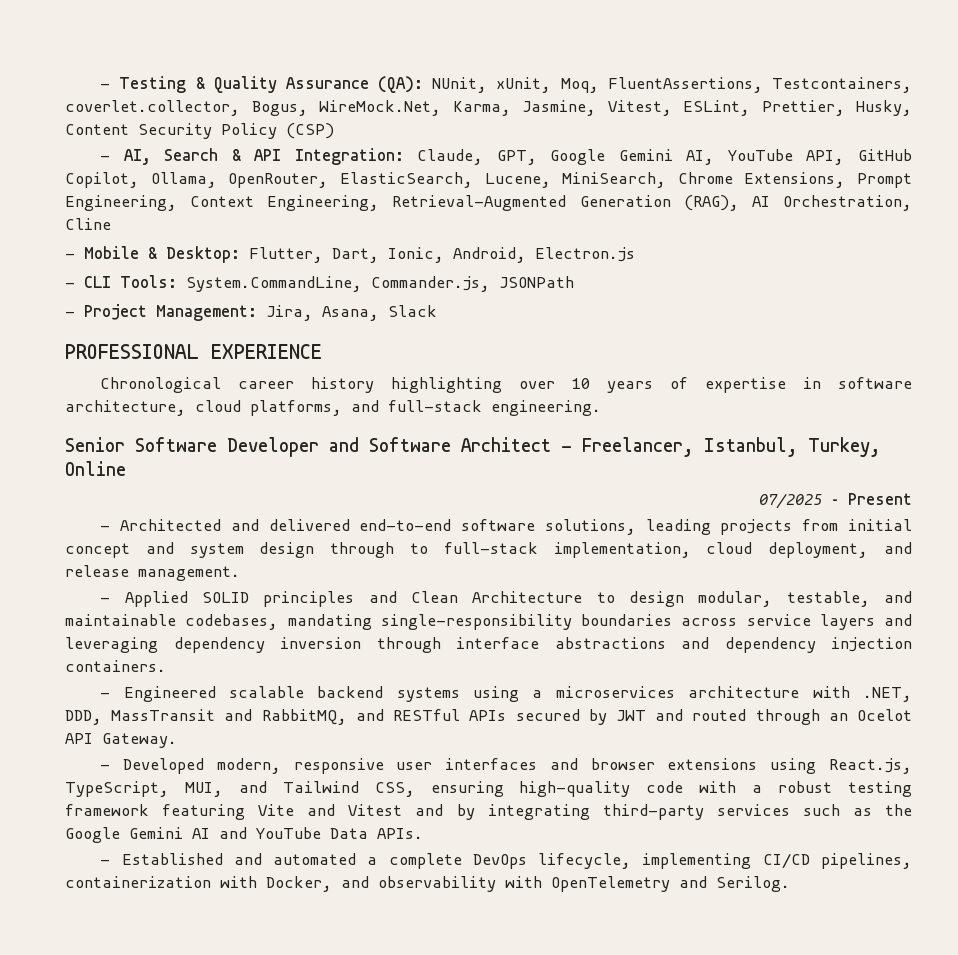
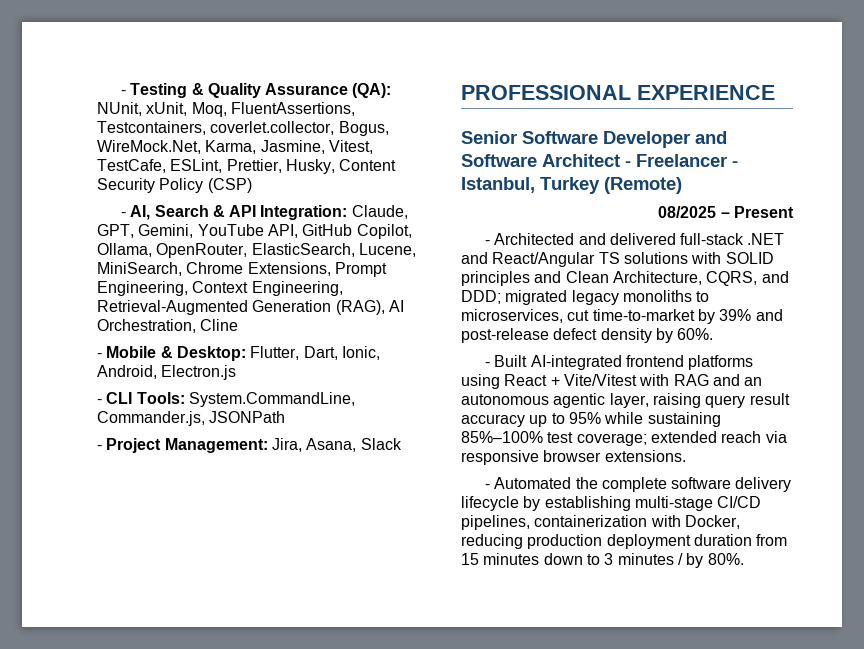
(672, 108) none -> [97,159,166,173] TestCafe,
[550,149,715,165] Google Gemini AI, -> [138,224,194,238] Gemini,
[100,377,912,393] [65,400,601,416] // Chronological career history highlighting over 10 years of expertise in software architecture, cloud platforms, and full-stack engineering. -> (775, 92) none
[582,437,881,457] [65,461,126,476] [759,493,822,509] Freelancer, Istanbul, Turkey, Online // 07/2025 -> [636,154,738,167] [461,177,682,194] [658,206,717,218] Freelancer - Istanbul, Turkey (Remote) // 08/2025
[359,519,912,535] [65,542,912,558] [65,565,240,581] [100,591,912,607] [65,614,912,630] [65,637,912,653] [65,660,166,672] [100,686,913,702] [65,709,912,725] [65,733,177,748] [100,758,912,774] [65,781,912,797] [65,804,913,820] [65,827,423,843] [100,853,752,869] end-to-end software solutions, leading projects from initial concept and system design through to full-stack implementation, cloud deployment, and release management. // - Applied SOLID principles and Clean Architecture to design modular, testable, and maintainable codebases, mandating single-responsibility boundaries across service layers and leveraging dependency inversion through interface abstractions and dependency injection containers. // - Engineered scalable backend systems using a microservices architecture with .NET, DDD, MassTransit and RabbitMQ, and RESTful APIs secured by JWT and routed through an Ocelot API Gateway. // - Developed modern, responsive user interfaces and browser extensions using React.js, TypeScript, MUI, and Tailwind CSS, ensuring high-quality code with a robust testing framework featuring Vite and Vitest and by integrating third-party services such as the Google Gemini AI and YouTube Data APIs. // - Established and automated a complete DevOps lifecycle, implementing -> [680,233,785,245] [461,252,774,267] [461,271,789,286] [461,290,710,305] [461,309,783,324] [461,328,714,343] [484,355,754,370] [461,374,763,389] [461,393,790,408] [461,412,721,427] [461,431,787,446] [461,450,686,465] [484,477,792,492] [461,496,713,511] full-stack .NET and React/Angular TS solutions with SOLID principles and Clean Architecture, CQRS, and DDD; migrated legacy monoliths to microservices, cut time-to-market by 39% and post-release defect density by 60%. // - Built AI-integrated frontend platforms using React + Vite/Vitest with RAG and an autonomous agentic layer, raising query result accuracy up to 95% while sustaining 85%–100% test coverage; extended reach via responsive browser extensions. // - Automated the complete software delivery lifecycle by establishing multi-stage
[341,876,790,892] and observability with OpenTelemetry and Serilog. -> [461,534,788,549] [461,553,744,568] reducing production deployment duration from 15 minutes down to 3 minutes / by 80%.

